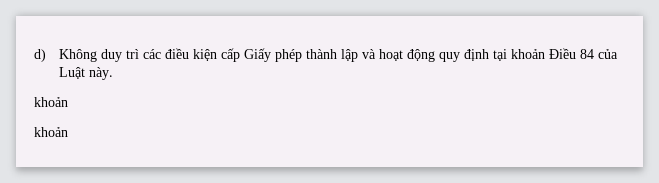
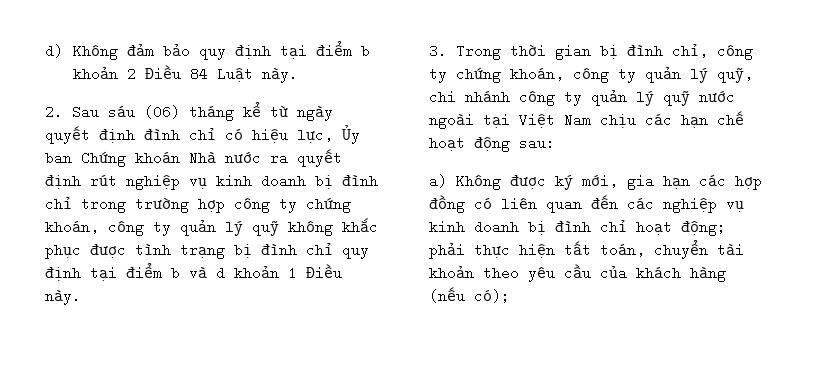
[100,48,545,62] duy trì các điều kiện cấp Giấy phép thành lập và hoạt động quy định tại khoản -> [127,41,371,60] [73,67,137,81] đảm bảo quy định tại điểm b khoản 2
[597,49,618,59] của -> (209, 74) none
[34,97,68,107] [34,127,68,137] khoản // khoản -> [45,102,333,121] [45,125,360,144] [45,149,342,167] [45,174,378,190] [45,197,351,213] [45,218,378,236] [45,243,369,259] [45,263,342,281] [45,289,81,305] [429,44,753,60] [429,67,753,83] [429,90,735,106] [429,111,744,129] [429,136,555,152] [429,174,762,190] [429,195,744,213] [429,220,726,236] [429,240,744,259] [429,264,726,282] [429,287,510,303] 2. Sau sáu (06) tháng kể từ ngày quyết định đình chỉ có hiệu lực, Ủy ban Chứng khoán Nhà nước ra quyết định rút nghiệp vụ kinh doanh bị đình chỉ trong trường hợp công ty chứng khoán, công ty quản lý quỹ không khắc phục được tình trạng bị đình chỉ quy định tại điểm b và d khoản 1 Điều này. // 3. Trong thời gian bị đình chỉ, công ty chứng khoán, công ty quản lý quỹ, chi nhánh công ty quản lý quỹ nước ngoài tại Việt Nam chịu các hạn chế hoạt động sau: // a) Không được ký mới, gia hạn các hợp đồng có liên quan đến các nghiệp vụ kinh doanh bị đình chỉ hoạt động; phải thực hiện tất toán, chuyển tài khoản theo yêu cầu của khách hàng (nếu có);

